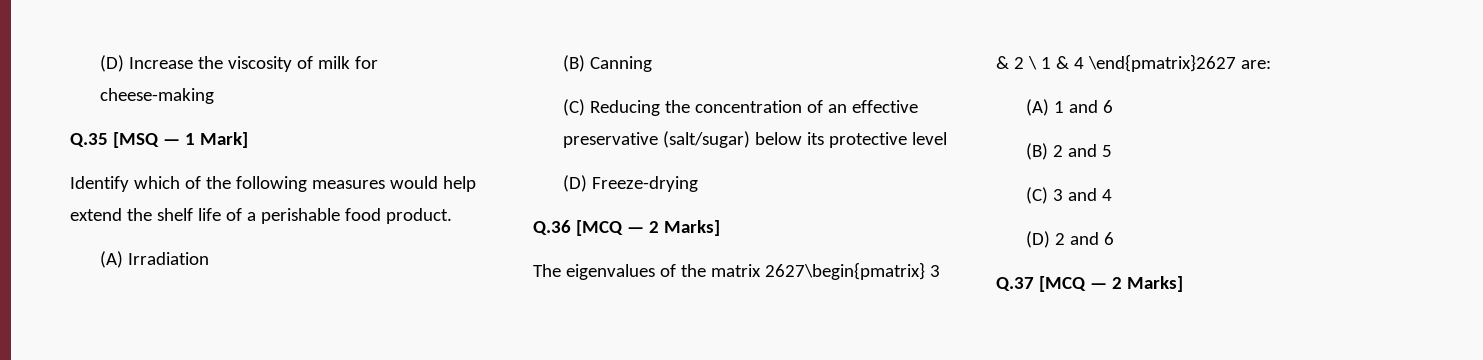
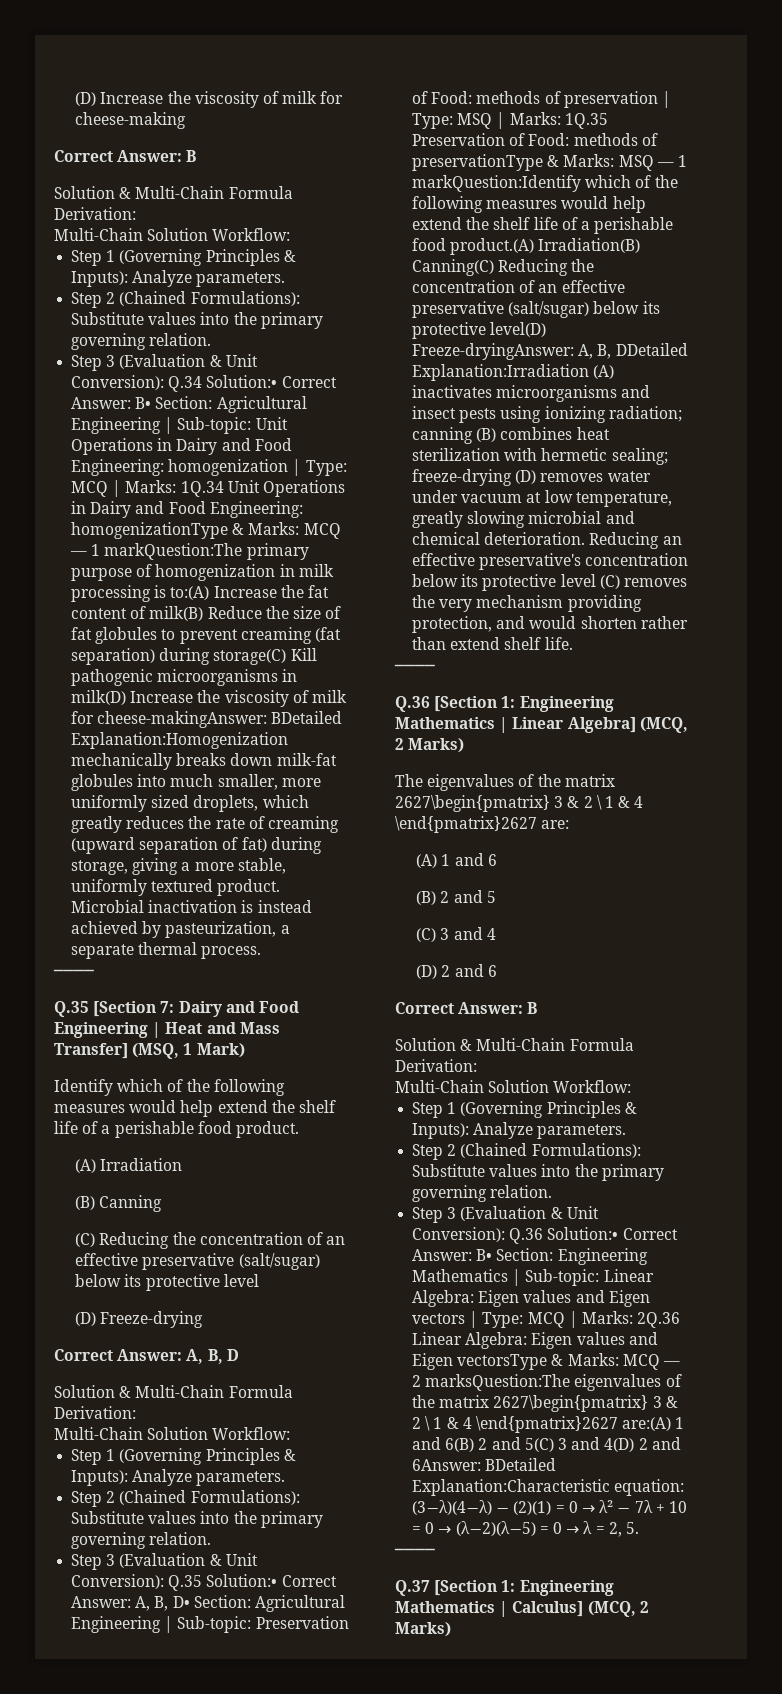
[70,132,248,148] Q.35 [MSQ — 1 Mark] -> [54,150,197,162] [54,186,293,199] [54,207,136,220] [54,228,291,241] [71,249,296,266] [71,270,286,287] [71,291,300,308] [71,312,323,329] [71,333,212,350] [71,354,258,371] [71,375,337,392] [71,396,307,413] [71,417,288,434] [71,438,292,455] [71,459,347,476] [71,480,345,497] [71,501,303,518] [71,522,341,539] [70,543,309,560] [71,564,334,581] [71,585,329,602] [71,606,342,621] [71,627,341,644] [71,648,317,665] [71,669,298,686] [71,690,347,707] [71,711,343,728] [71,732,289,749] [71,753,337,770] [71,774,321,791] [71,795,309,812] [71,816,339,833] [71,837,322,854] [71,858,286,875] [71,879,281,896] [71,900,312,913] [71,921,290,938] [71,942,262,959] [53,969,94,976] [54,1001,299,1017] [54,1022,280,1038] [54,1043,245,1059] Correct Answer: B // Solution & Multi-Chain Formula Derivation: // Multi-Chain Solution Workflow: // Step 1 (Governing Principles & Inputs): Analyze parameters. // Step 2 (Chained Formulations): Substitute values into the primary governing relation. // Step 3 (Evaluation & Unit Conversion): Q.34 Solution:• Correct Answer: B• Section: Agricultural Engineering | Sub-topic: Unit Operations in Dairy and Food Engineering: homogenization | Type: MCQ | Marks: 1Q.34 Unit Operations in Dairy and Food Engineering: homogenizationType & Marks: MCQ — 1 markQuestion:The primary purpose of homogenization in milk processing is to:(A) Increase the fat content of milk(B) Reduce the size of fat globules to prevent creaming (fat separation) during storage(C) Kill pathogenic microorganisms in milk(D) Increase the viscosity of milk for cheese-makingAnswer: BDetailed Explanation:Homogenization mechanically breaks down milk-fat globules into much smaller, more uniformly sized droplets, which greatly reduces the rate of creaming (upward separation of fat) during storage, giving a more stable, uniformly textured product. Microbial inactivation is instead achieved by pasteurization, a separate thermal process. // ──── // Q.35 [Section 7: Dairy and Food Engineering | Heat and Mass Transfer] (MSQ, 1 Mark)
[533,220,720,236] Q.36 [MCQ — 2 Marks] -> [54,1349,239,1364] [54,1385,293,1398] [54,1406,136,1419] [54,1427,291,1440] [71,1448,296,1465] [71,1469,286,1486] [71,1490,300,1507] [71,1511,323,1528] [71,1532,212,1549] [71,1553,258,1570] [71,1574,337,1591] [71,1595,345,1612] [71,1616,349,1633] [412,91,671,108] [412,112,608,129] [412,133,658,146] [412,154,687,171] [412,175,678,192] [412,196,646,213] [412,217,674,234] [412,238,641,255] [412,259,595,276] [412,280,625,293] [412,301,660,318] [412,322,547,339] [412,343,688,360] [412,364,615,381] [412,385,651,402] [412,406,682,423] [412,427,610,444] [412,448,668,465] [412,469,651,486] [412,490,672,507] [412,511,635,528] [412,532,682,549] [412,553,689,570] [412,574,687,591] [412,595,642,612] [412,616,688,633] [412,637,573,650] [394,664,435,671] [395,696,614,712] [395,717,688,733] [395,738,465,753] Correct Answer: A, B, D // Solution & Multi-Chain Formula Derivation: // Multi-Chain Solution Workflow: // Step 1 (Governing Principles & Inputs): Analyze parameters. // Step 2 (Chained Formulations): Substitute values into the primary governing relation. // Step 3 (Evaluation & Unit Conversion): Q.35 Solution:• Correct Answer: A, B, D• Section: Agricultural Engineering | Sub-topic: Preservation of Food: methods of preservation | Type: MSQ | Marks: 1Q.35 Preservation of Food: methods of preservationType & Marks: MSQ — 1 markQuestion:Identify which of the following measures would help extend the shelf life of a perishable food product.(A) Irradiation(B) Canning(C) Reducing the concentration of an effective preservative (salt/sugar) below its protective level(D) Freeze-dryingAnswer: A, B, DDetailed Explanation:Irradiation (A) inactivates microorganisms and insect pests using ionizing radiation; canning (B) combines heat sterilization with hermetic sealing; freeze-drying (D) removes water under vacuum at low temperature, greatly slowing microbial and chemical deterioration. Reducing an effective preservative's concentration below its protective level (C) removes the very mechanism providing protection, and would shorten rather than extend shelf life. // ──── // Q.36 [Section 1: Engineering Mathematics | Linear Algebra] (MCQ, 2 Marks)
[996,276,1183,292] Q.37 [MCQ — 2 Marks] -> [395,1002,538,1014] [395,1038,634,1051] [395,1059,477,1072] [395,1080,632,1093] [412,1101,637,1118] [412,1122,627,1139] [412,1143,641,1160] [412,1164,664,1181] [412,1185,553,1202] [412,1206,599,1223] [412,1227,678,1244] [412,1248,648,1265] [412,1269,654,1286] [412,1290,650,1307] [412,1311,681,1328] [412,1332,658,1349] [412,1353,680,1370] [412,1374,682,1391] [412,1395,678,1412] [412,1416,685,1433] [412,1437,681,1452] [412,1458,557,1471] [412,1479,685,1496] [412,1500,687,1515] [412,1521,639,1537] [394,1548,435,1555] [395,1580,614,1596] [395,1601,649,1617] [395,1622,451,1637] Correct Answer: B // Solution & Multi-Chain Formula Derivation: // Multi-Chain Solution Workflow: // Step 1 (Governing Principles & Inputs): Analyze parameters. // Step 2 (Chained Formulations): Substitute values into the primary governing relation. // Step 3 (Evaluation & Unit Conversion): Q.36 Solution:• Correct Answer: B• Section: Engineering Mathematics | Sub-topic: Linear Algebra: Eigen values and Eigen vectors | Type: MCQ | Marks: 2Q.36 Linear Algebra: Eigen values and Eigen vectorsType & Marks: MCQ — 2 marksQuestion:The eigenvalues of the matrix 2627\begin{pmatrix} 3 & 2 \ 1 & 4 \end{pmatrix}2627 are:(A) 1 and 6(B) 2 and 5(C) 3 and 4(D) 2 and 6Answer: BDetailed Explanation:Characteristic equation: (3−λ)(4−λ) − (2)(1) = 0 → λ² − 7λ + 10 = 0 → (λ−2)(λ−5) = 0 → λ = 2, 5. // ──── // Q.37 [Section 1: Engineering Mathematics | Calculus] (MCQ, 2 Marks)

